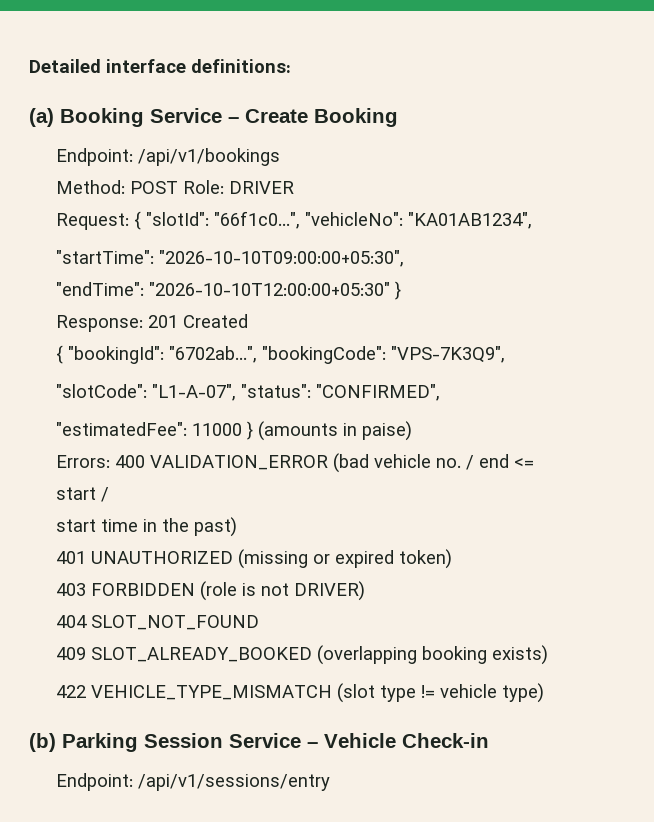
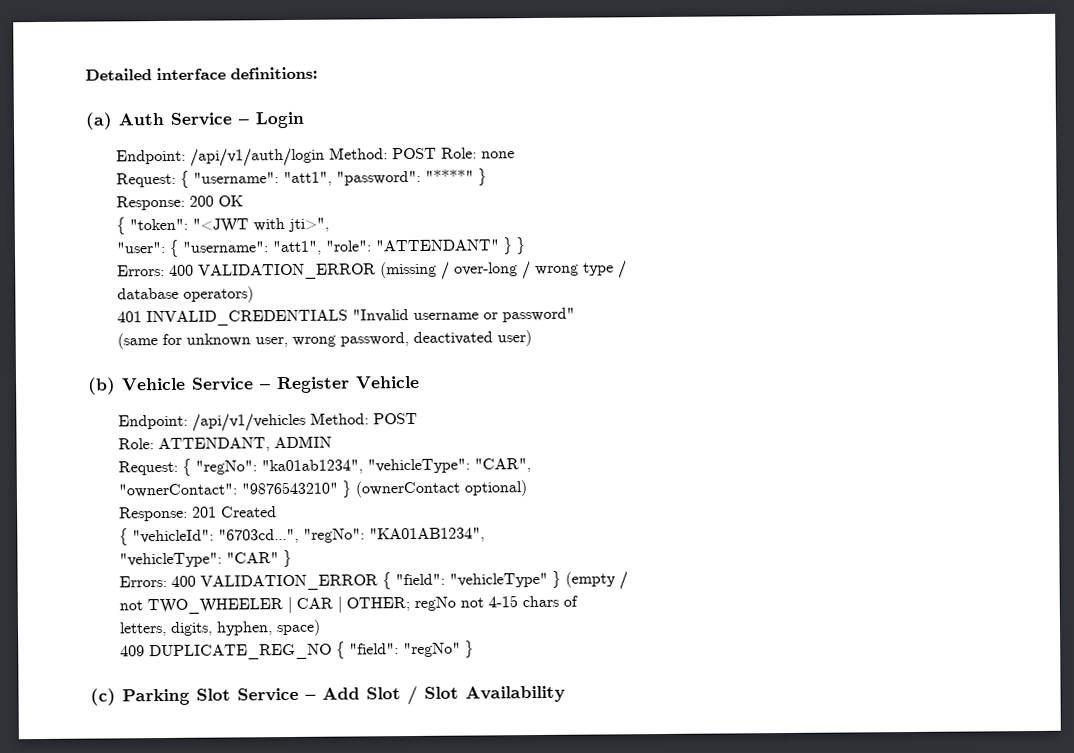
[60,108,398,127] [56,148,281,166] [56,180,295,194] [56,211,533,230] [56,250,405,267] [56,281,402,300] [56,314,249,332] [56,345,506,364] [56,384,441,401] [56,421,413,441] [56,453,535,473] [56,487,110,502] [56,517,238,537] [56,549,453,569] [56,581,366,601] [56,615,260,630] [56,645,549,665] [56,683,545,703] [29,733,489,752] [56,773,331,791] Booking Service – Create Booking // Endpoint: /api/v1/bookings // Method: POST Role: DRIVER // Request: { "slotId": "66f1c0...", "vehicleNo": "KA01AB1234", // "startTime": "2026-10-10T09:00:00+05:30", // "endTime": "2026-10-10T12:00:00+05:30" } // Response: 201 Created // { "bookingId": "6702ab...", "bookingCode": "VPS-7K3Q9", // "slotCode": "L1-A-07", "status": "CONFIRMED", // "estimatedFee": 11000 } (amounts in paise) // Errors: 400 VALIDATION_ERROR (bad vehicle no. / end <= start / // start time in the past) // 401 UNAUTHORIZED (missing or expired token) // 403 FORBIDDEN (role is not DRIVER) // 404 SLOT_NOT_FOUND // 409 SLOT_ALREADY_BOOKED (overlapping booking exists) // 422 VEHICLE_TYPE_MISMATCH (slot type != vehicle type) // (b) Parking Session Service – Vehicle Check-in // Endpoint: /api/v1/sessions/entry -> [118,111,304,129] [115,147,515,167] [115,168,487,188] [115,195,243,211] [115,217,329,235] [115,237,526,257] [116,260,627,280] [116,286,254,303] [116,307,575,327] [116,330,532,350] [87,375,420,395] [117,412,418,432] [117,435,332,453] [117,458,531,476] [117,480,527,498] [118,506,277,522] [118,527,485,546] [118,549,292,568] [118,570,628,591] [118,595,578,615] [118,619,321,637] [119,640,474,661] [90,685,565,706] Auth Service – Login // Endpoint: /api/v1/auth/login Method: POST Role: none // Request: { "username": "att1", "password": "****" } // Response: 200 OK // { "token": "<JWT with jti>", // "user": { "username": "att1", "role": "ATTENDANT" } } // Errors: 400 VALIDATION_ERROR (missing / over-long / wrong type / // database operators) // 401 INVALID_CREDENTIALS "Invalid username or password" // (same for unknown user, wrong password, deactivated user) // (b) Vehicle Service – Register Vehicle // Endpoint: /api/v1/vehicles Method: POST // Role: ATTENDANT, ADMIN // Request: { "regNo": "ka01ab1234", "vehicleType": "CAR", // "ownerContact": "9876543210" } (ownerContact optional) // Response: 201 Created // { "vehicleId": "6703cd...", "regNo": "KA01AB1234", // "vehicleType": "CAR" } // Errors: 400 VALIDATION_ERROR { "field": "vehicleType" } (empty / // not TWO_WHEELER | CAR | OTHER; regNo not 4-15 chars of // letters, digits, hyphen, space) // 409 DUPLICATE_REG_NO { "field": "regNo" } // (c) Parking Slot Service – Add Slot / Slot Availability

